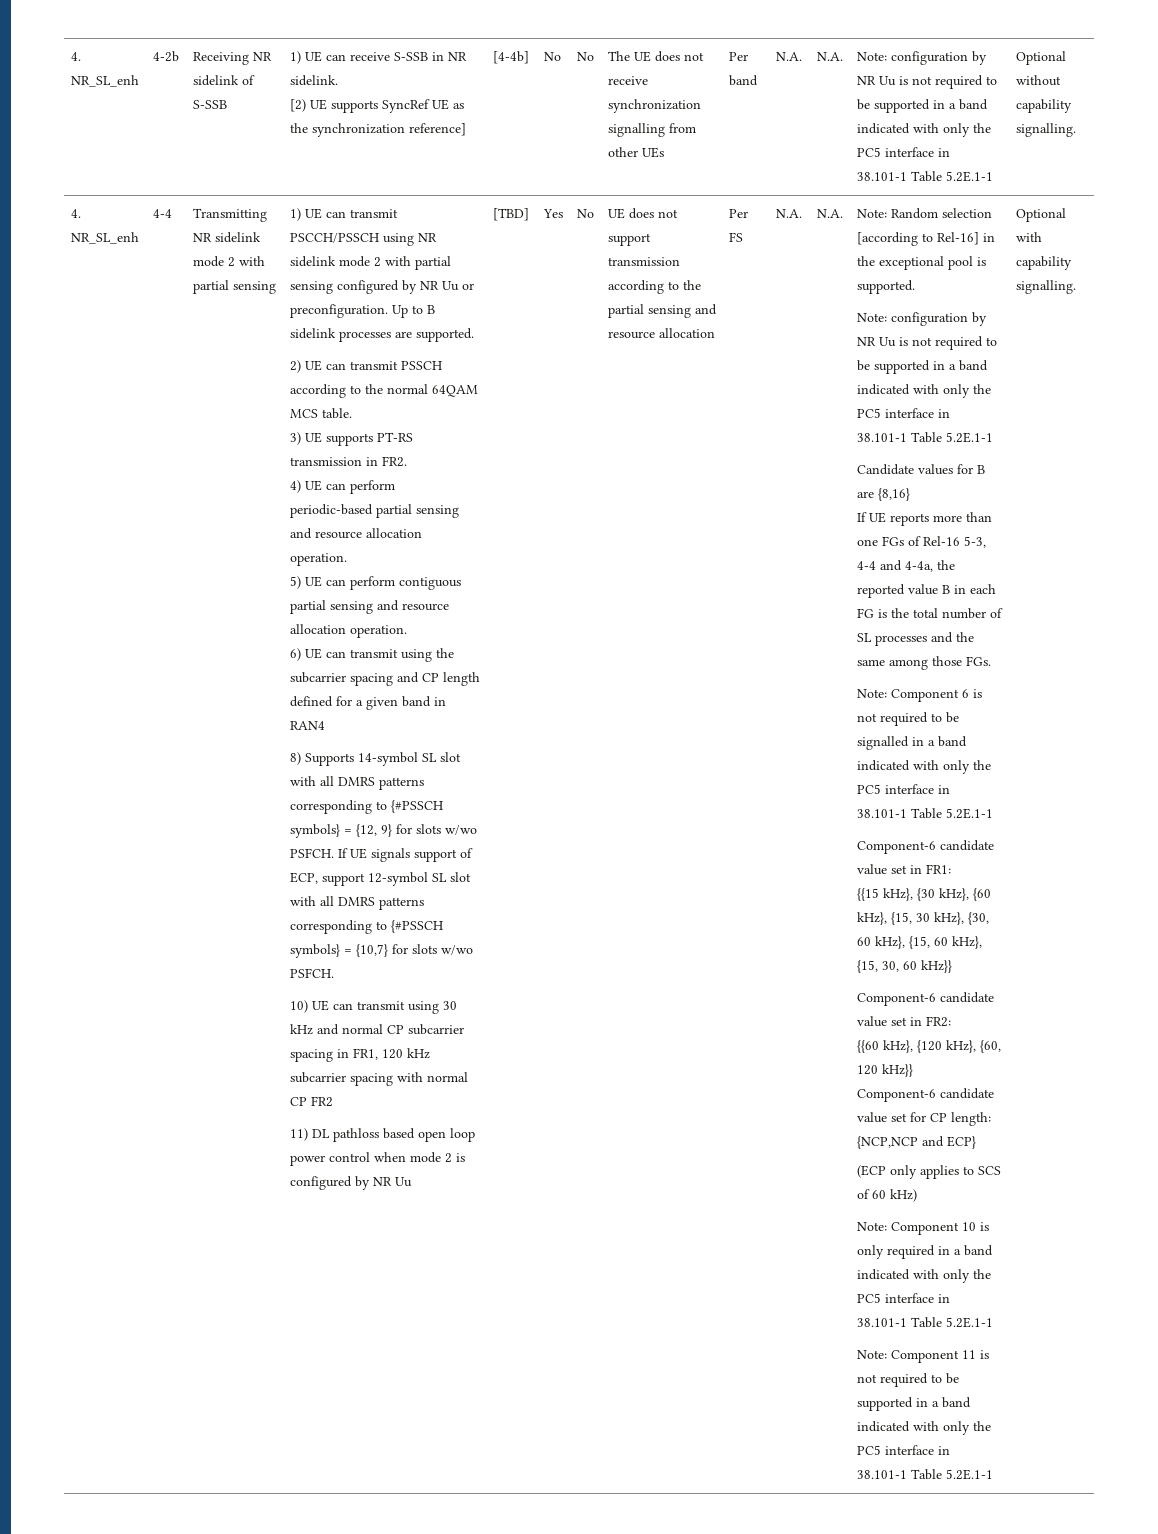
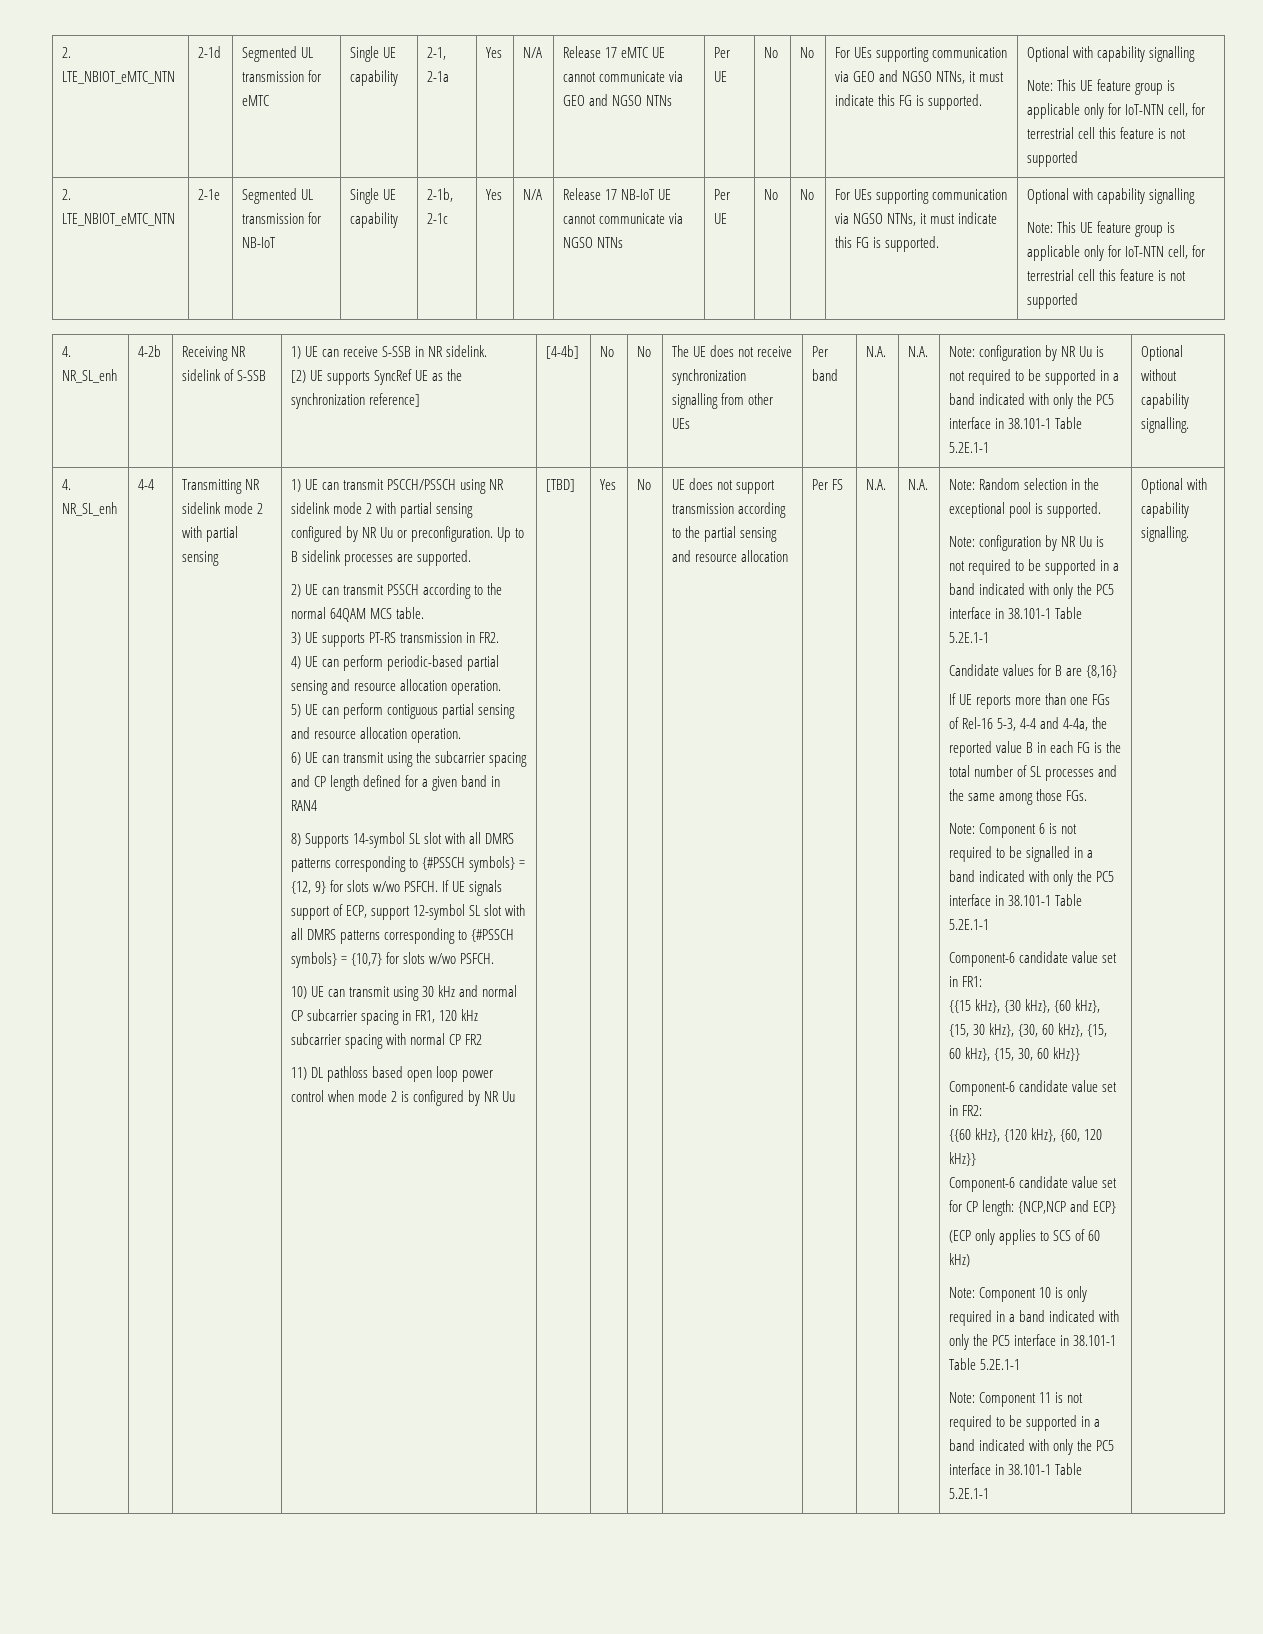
(70, 56) none -> [62,47,72,58] [62,71,176,84] [198,46,222,58] [242,46,314,62] [242,70,322,82] [242,95,270,106] [350,46,397,62] [350,70,399,86] [427,47,447,60] [427,71,450,82] [486,47,503,58] [523,47,543,58] [563,46,666,58] [563,71,684,82] [563,94,673,106] [714,47,731,58] [714,71,728,82] [764,47,779,58] [800,47,815,58] [835,47,1008,62] [835,70,1005,84] [835,94,983,110] [1027,46,1196,62] [1027,79,1176,95] [1027,103,1206,119] [1027,127,1187,139] [1027,151,1079,167] [62,189,72,200] [62,213,176,226] [198,189,221,200] [242,188,314,204] [242,212,322,224] [242,237,277,248] [350,188,397,204] [350,212,399,228] [427,188,454,202] [427,213,449,224] [486,189,503,200] [523,189,543,200] [563,188,672,200] [563,213,684,224] [563,237,624,248] [714,189,731,200] [714,213,728,224] [764,189,779,200] [800,189,815,200] [835,189,1008,204] [835,212,998,226] [835,236,940,252] [1027,188,1196,204] [1027,221,1176,237] [1027,245,1206,261] [1027,269,1187,281] [1027,293,1079,309] 2. LTE_NBIOT_eMTC_NTN | 2-1d | Segmented UL transmission for eMTC | Single UE capability | 2-1, 2-1a | Yes | N/A | Release 17 eMTC UE cannot communicate via GEO and NGSO NTNs | Per UE | No | No | For UEs supporting communication via GEO and NGSO NTNs, it must indicate this FG is supported. | Optional with capability signalling // Note: This UE feature group is applicable only for IoT-NTN cell, for terrestrial cell this feature is not supported // 2. LTE_NBIOT_eMTC_NTN | 2-1e | Segmented UL transmission for NB-IoT | Single UE capability | 2-1b, 2-1c | Yes | N/A | Release 17 NB-IoT UE cannot communicate via NGSO NTNs | Per UE | No | No | For UEs supporting communication via NGSO NTNs, it must indicate this FG is supported. | Optional with capability signalling // Note: This UE feature group is applicable only for IoT-NTN cell, for terrestrial cell this feature is not supported //
[856,232,979,246] [according to Rel-16] -> (1068, 484) none

